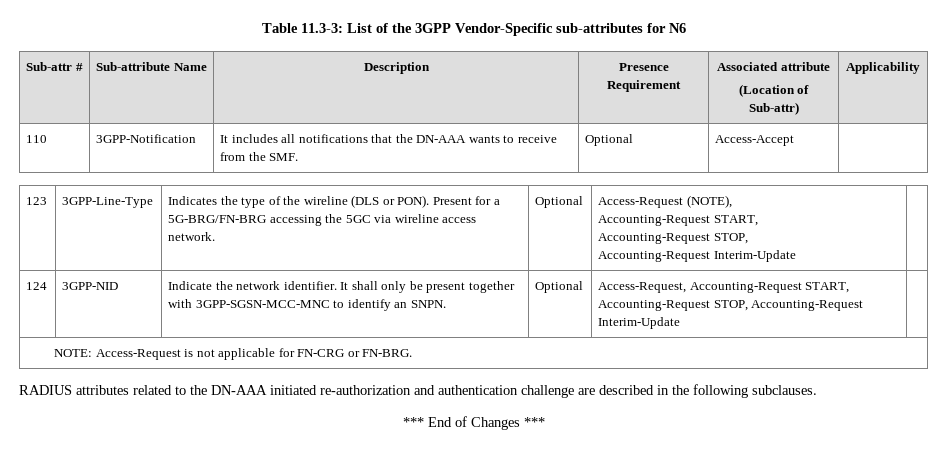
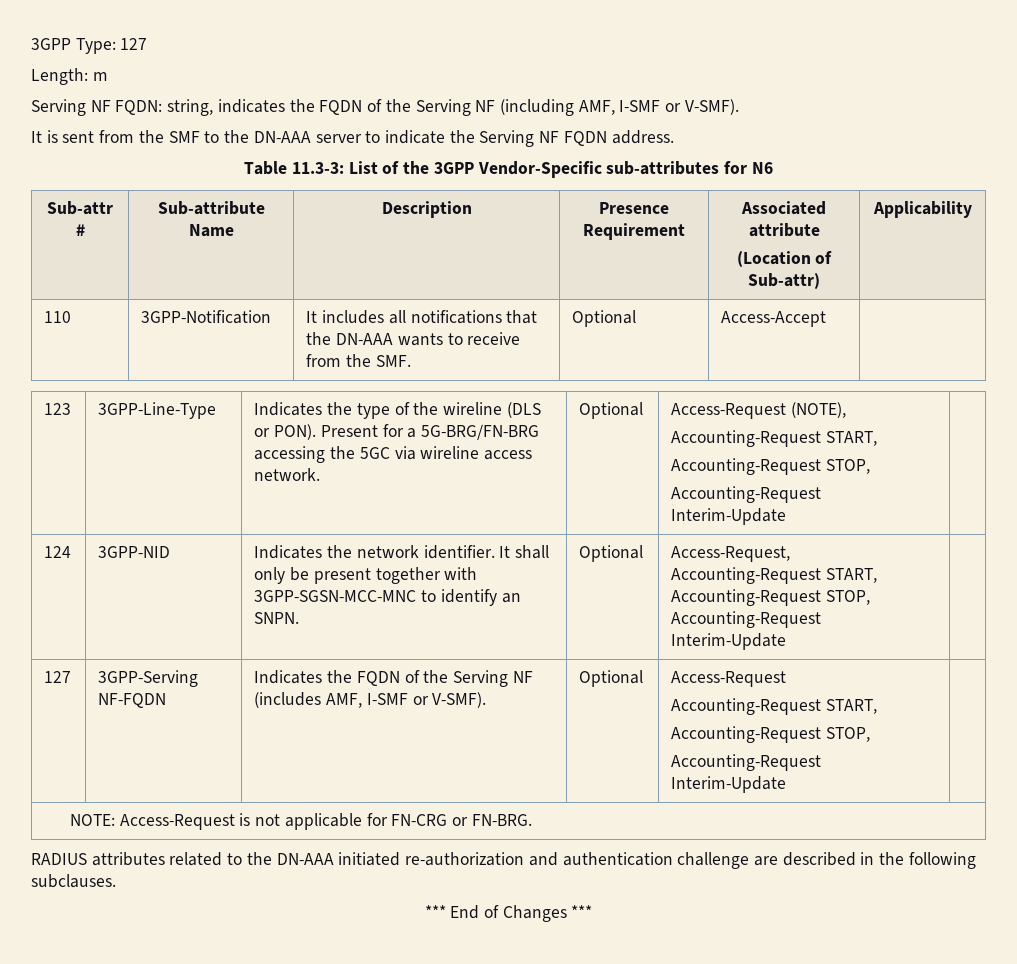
(262, 28) none -> [31,38,148,54] [31,68,108,85] [31,99,739,116] [31,130,674,147] 3GPP Type: 127 // Length: m // Serving NF FQDN: string, indicates the FQDN of the Serving NF (including AMF, I-SMF or V-SMF). // It is sent from the SMF to the DN-AAA server to indicate the Serving NF FQDN address. //
[168,281,213,290] Indicate -> [254,545,323,559] Indicates
(681, 323) none -> [44,671,72,683] [98,670,199,687] [98,693,167,708] [254,670,533,687] [254,692,487,708] [579,670,644,687] [671,671,787,687] [671,698,878,715] [671,726,871,743] [671,754,822,771] [671,776,787,793] // 127 | 3GPP-Serving NF-FQDN | Indicates the FQDN of the Serving NF (includes AMF, I-SMF or V-SMF). | Optional | Access-Request // Accounting-Request START, // Accounting-Request STOP, // Accounting-Request Interim-Update |

